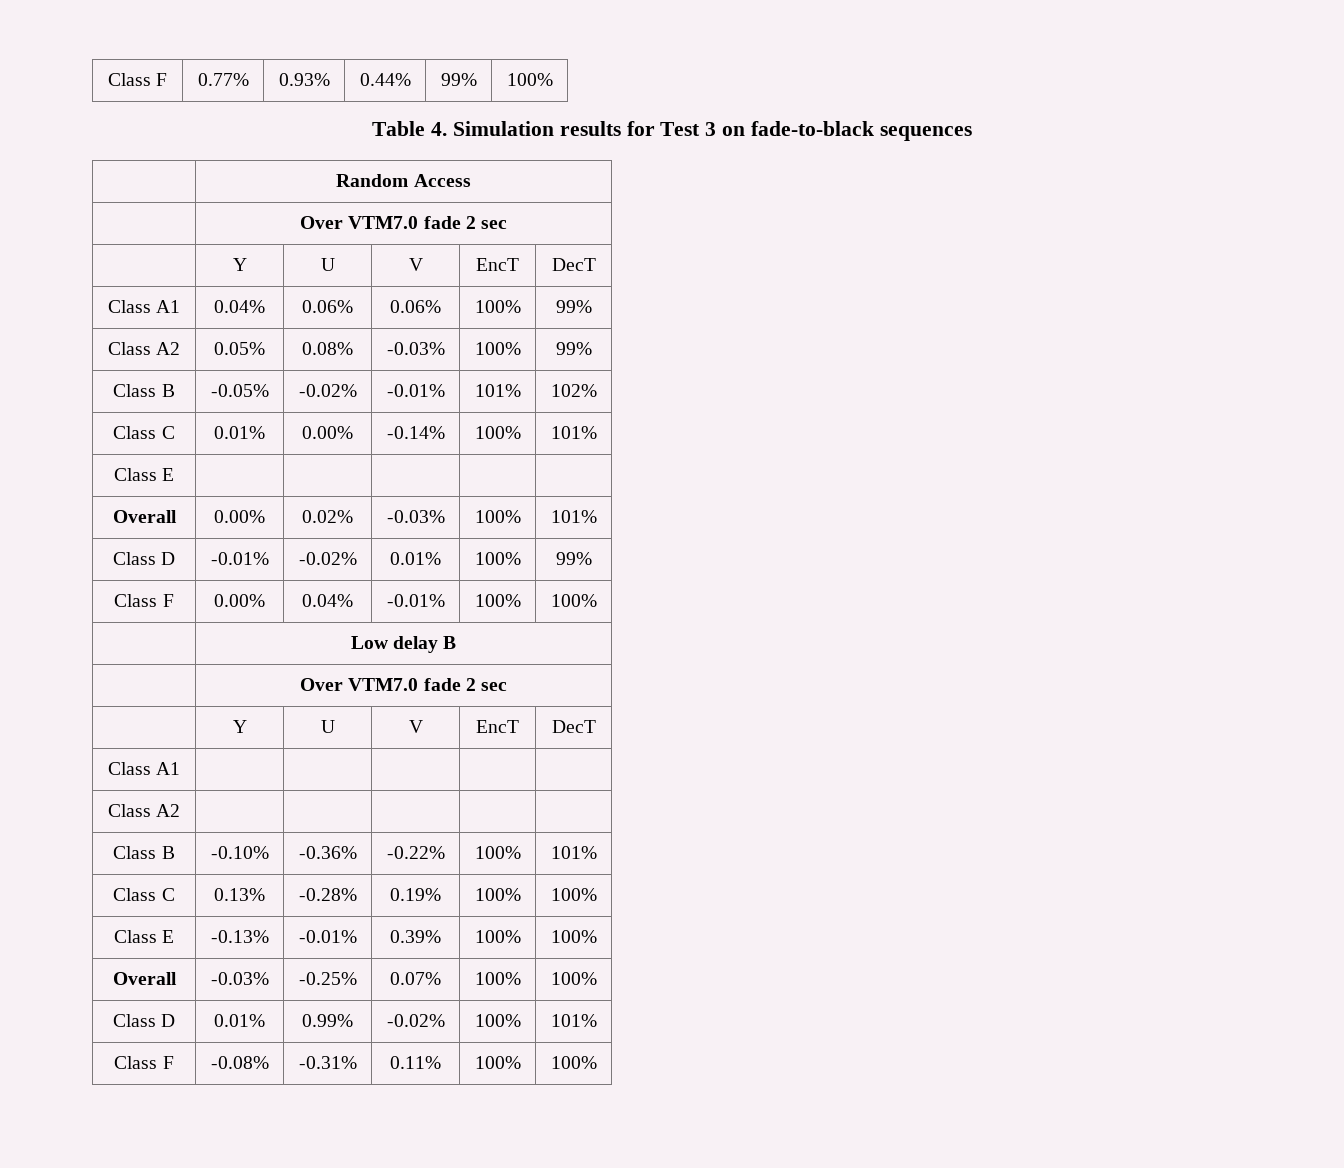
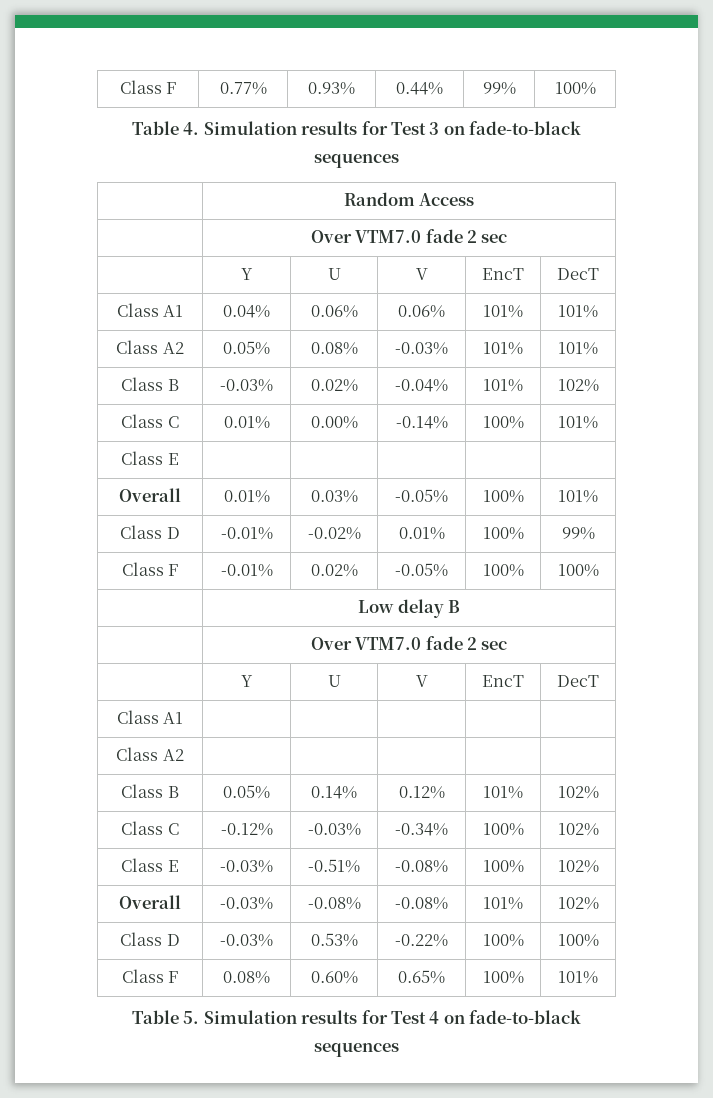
[474,300,521,313] [555,300,592,313] 100% | 99% -> [483,305,523,318] [558,305,598,318] 101% | 101%
[474,342,521,355] [555,342,592,355] [113,384,175,397] [210,384,269,397] [298,384,357,397] [386,384,445,397] 100% | 99% // Class B | -0.05% | -0.02% | -0.01% -> [483,342,523,355] [558,342,598,355] [121,377,179,391] [220,379,273,392] [310,379,358,392] [395,379,448,392] 101% | 101% // Class B | -0.03% | 0.02% | -0.04%
[214,510,265,523] [302,510,353,523] [386,510,445,523] 0.00% | 0.02% | -0.03% -> [223,490,270,503] [310,490,358,503] [395,489,448,503] 0.01% | 0.03% | -0.05%
[214,594,265,607] [302,594,353,607] [386,594,445,607] 0.00% | 0.04% | -0.01% -> [220,564,273,577] [310,564,358,577] [395,563,448,577] -0.01% | 0.02% | -0.05%
[210,846,269,859] [298,846,357,859] [386,846,445,859] [474,846,521,859] [550,846,597,859] [113,888,175,901] [214,888,265,901] [298,888,357,901] [390,888,441,901] [474,888,521,901] [550,888,597,901] [113,930,175,943] [210,930,269,943] [298,930,357,943] [390,930,441,943] [474,930,521,943] [550,930,597,943] [112,972,177,985] [210,972,269,985] [298,972,357,985] [390,972,441,985] [474,972,521,985] [550,972,597,985] [112,1014,176,1027] [214,1014,265,1027] [302,1014,353,1027] [386,1014,445,1027] [474,1014,521,1027] [550,1014,597,1027] [114,1056,174,1069] [210,1056,269,1069] [298,1056,357,1069] [390,1056,441,1069] [474,1056,521,1069] [550,1056,597,1069] -0.10% | -0.36% | -0.22% | 100% | 101% // Class C | 0.13% | -0.28% | 0.19% | 100% | 100% // Class E | -0.13% | -0.01% | 0.39% | 100% | 100% // Overall | -0.03% | -0.25% | 0.07% | 100% | 100% // Class D | 0.01% | 0.99% | -0.02% | 100% | 101% // Class F | -0.08% | -0.31% | 0.11% | 100% | 100% -> [223,785,270,799] [311,786,357,799] [398,786,445,799] [483,786,523,799] [557,786,599,799] [121,821,179,835] [220,823,273,836] [307,823,361,836] [395,823,448,836] [482,823,524,836] [557,823,599,836] [121,858,179,872] [220,860,273,873] [308,859,360,873] [395,860,448,873] [482,860,524,873] [557,860,599,873] [119,895,181,909] [220,897,273,910] [307,897,361,910] [395,897,448,910] [483,897,523,910] [557,897,599,910] [120,932,180,946] [220,934,273,947] [310,933,358,947] [395,934,448,947] [482,934,524,947] [557,934,599,947] [121,969,179,983] [223,971,270,984] [310,971,358,984] [398,970,445,984] [482,971,524,984] [558,971,598,984] [131,1010,582,1024] [314,1042,399,1057] 0.05% | 0.14% | 0.12% | 101% | 102% // Class C | -0.12% | -0.03% | -0.34% | 100% | 102% // Class E | -0.03% | -0.51% | -0.08% | 100% | 102% // Overall | -0.03% | -0.08% | -0.08% | 101% | 102% // Class D | -0.03% | 0.53% | -0.22% | 100% | 100% // Class F | 0.08% | 0.60% | 0.65% | 100% | 101% // Table 5. Simulation results for Test 4 on fade-to-black sequences

